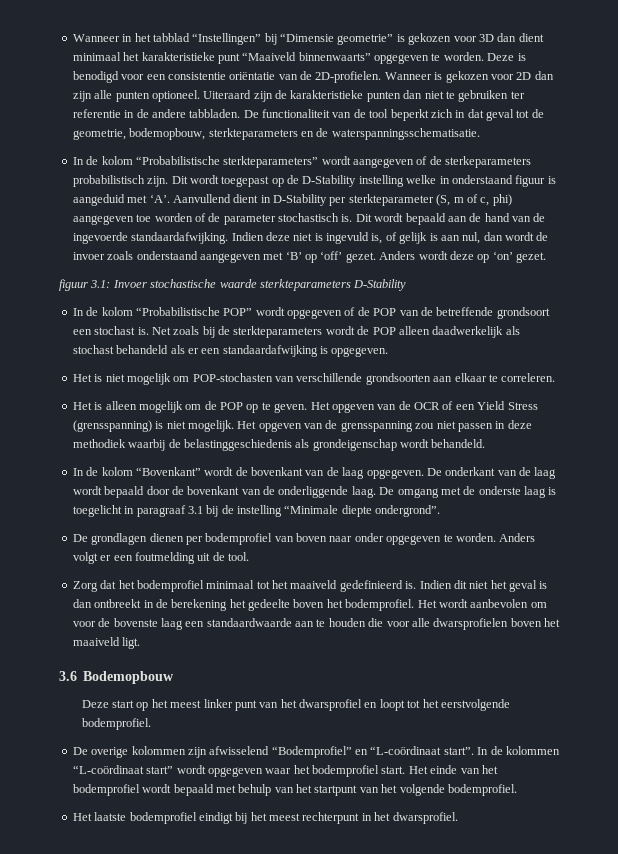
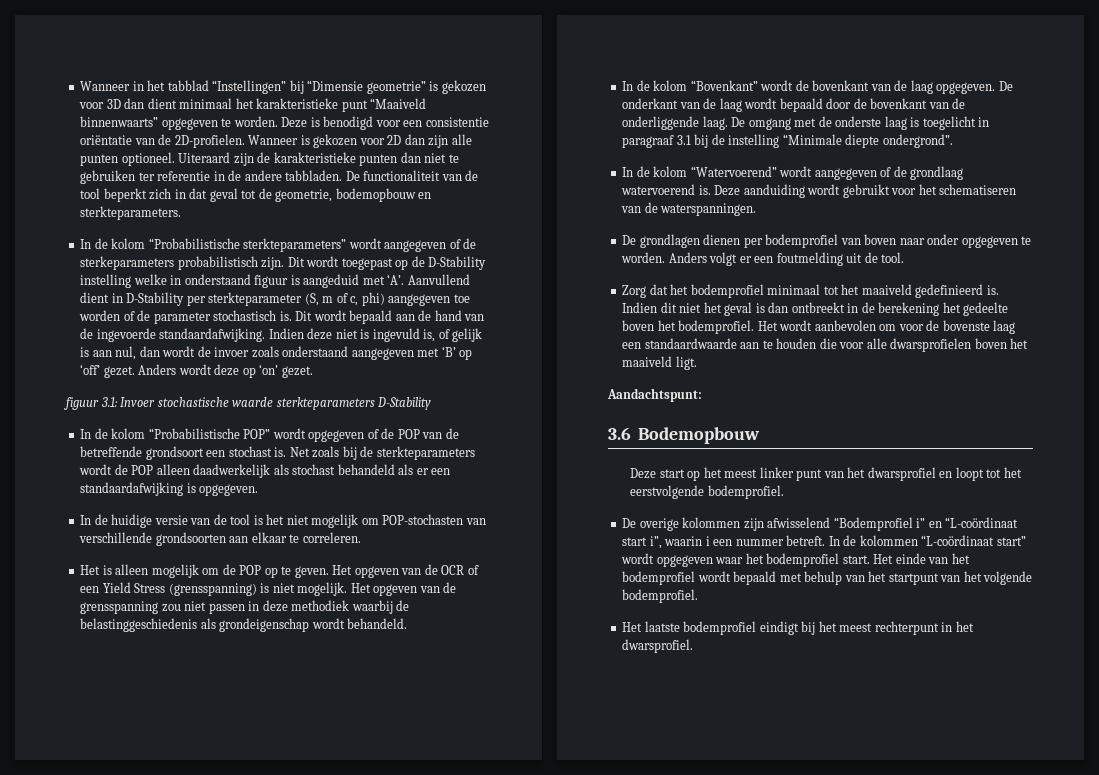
[129,128,480,140] bodemopbouw, sterkteparameters en de waterspanningsschematisatie. -> [335,188,432,202] [80,206,182,220] bodemopbouw en sterkteparameters.
[72,374,103,382] Het is -> [80,514,285,528] In de huidige versie van de tool is het
(441, 511) none -> [622,166,964,180] [621,184,1017,198] [621,202,757,216] // In de kolom “Watervoerend” wordt aangegeven of de grondlaag watervoerend is. Deze aanduiding wordt gebruikt voor het schematiseren van de waterspanningen.
(141, 643) none -> [607,388,702,402] // Aandachtspunt:
[271,746,474,758] “Bodemprofiel” en “L-coördinaat start”. -> [833,517,1019,531] [622,535,826,549] “Bodemprofiel i” en “L-coördinaat start i”, waarin i een nummer betreft.

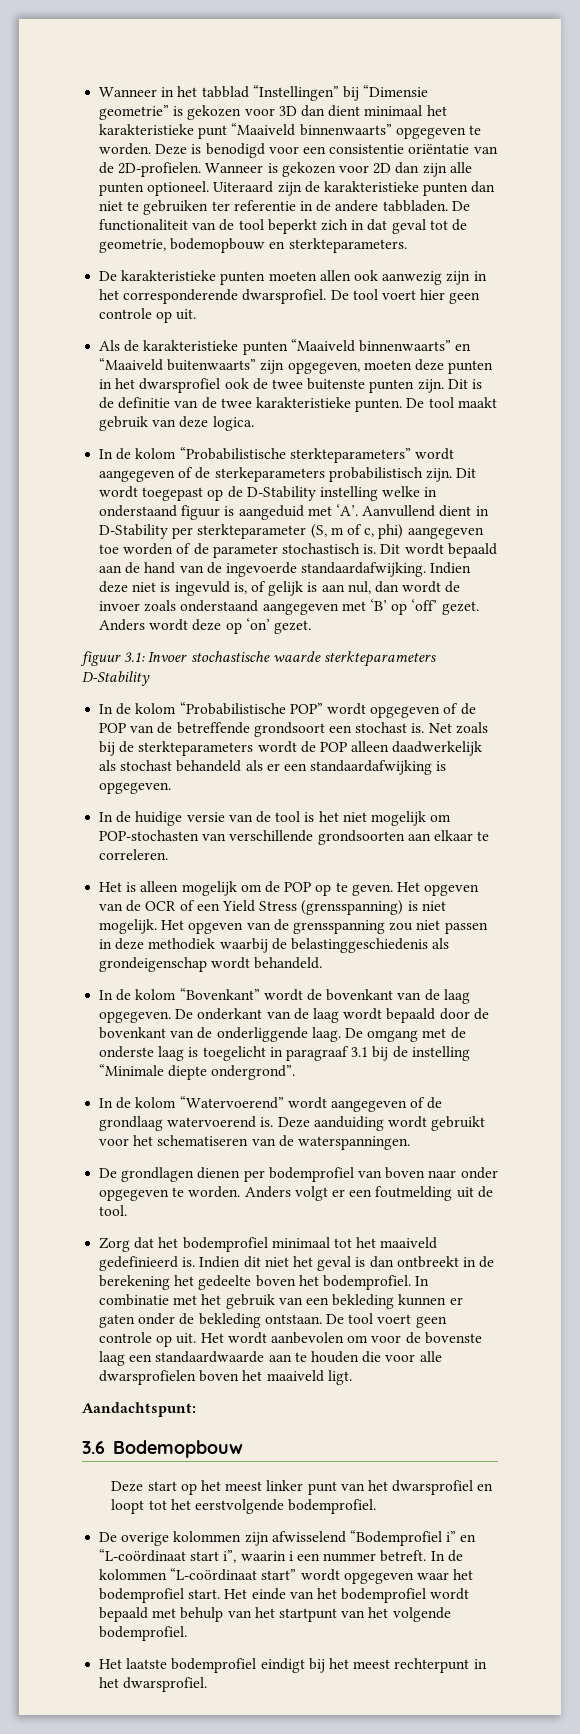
(182, 213) none -> [99,270,487,285] [99,289,481,304] [99,308,197,323] [99,339,472,355] [99,358,494,374] [99,378,482,393] [99,397,497,412] [99,416,254,431] // De karakteristieke punten moeten allen ook aanwezig zijn in het corresponderende dwarsprofiel. De tool voert hier geen controle op uit. // Als de karakteristieke punten “Maaiveld binnenwaarts” en “Maaiveld buitenwaarts” zijn opgegeven, moeten deze punten in het dwarsprofiel ook de twee buitenste punten zijn. Dit is de definitie van de twee karakteristieke punten. De tool maakt gebruik van deze logica.
(755, 327) none -> [415,1276,430,1286] [99,1294,463,1309] [99,1313,447,1328] [99,1332,197,1347] In combinatie met het gebruik van een bekleding kunnen er gaten onder de bekleding ontstaan. De tool voert geen controle op uit.

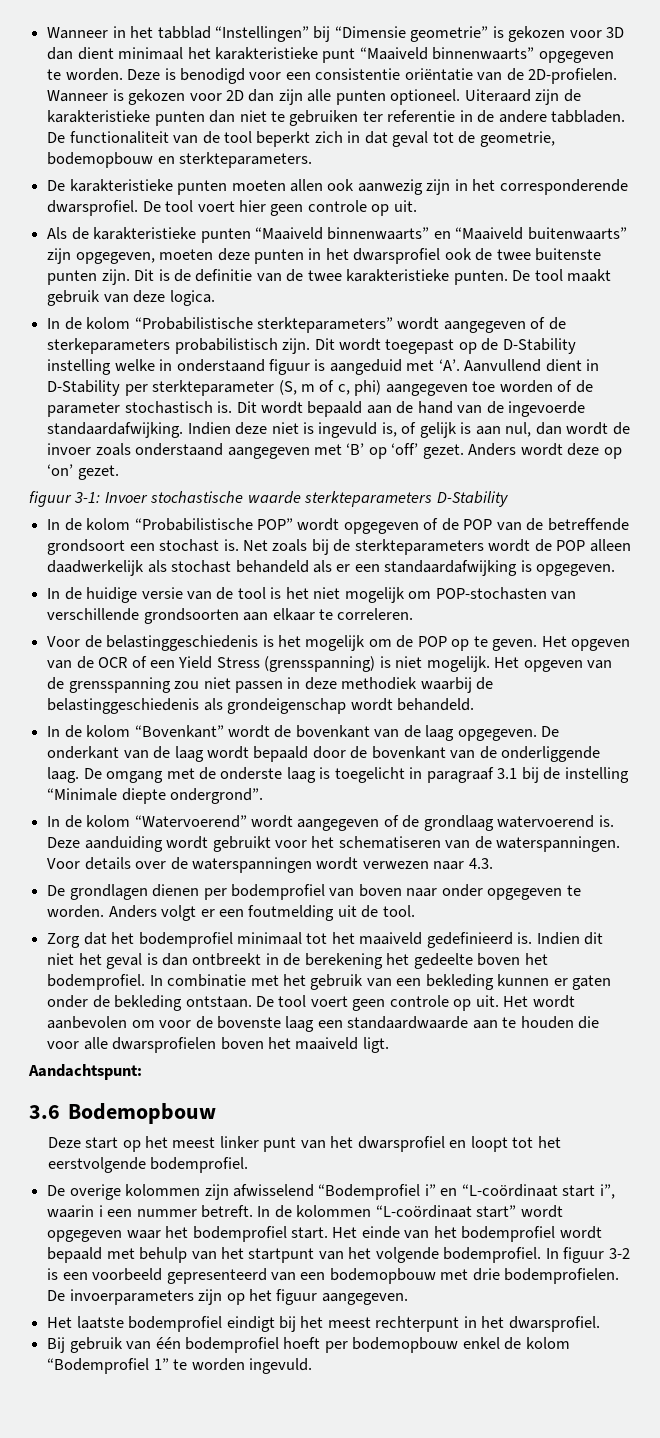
[124,652,146,662] 3.1: -> [74,492,101,503] 3-1:
[99,881,179,892] Het is alleen -> [47,635,301,651] Voor de belastinggeschiedenis is het
(410, 1143) none -> [47,857,493,873] Voor details over de waterspanningen wordt verwezen naar 4.3.
(188, 1633) none -> [545,1247,630,1263] [47,1268,620,1284] [47,1289,408,1305] In figuur 3-2 is een voorbeeld gepresenteerd van een bodemopbouw met drie bodemprofielen. De invoerparameters zijn op het figuur aangegeven.
(208, 1684) none -> [47,1337,570,1353] [47,1358,312,1374] // Bij gebruik van één bodemprofiel hoeft per bodemopbouw enkel de kolom “Bodemprofiel 1” te worden ingevuld.

